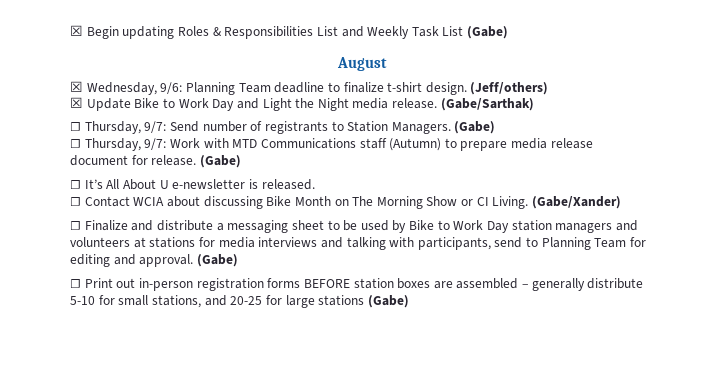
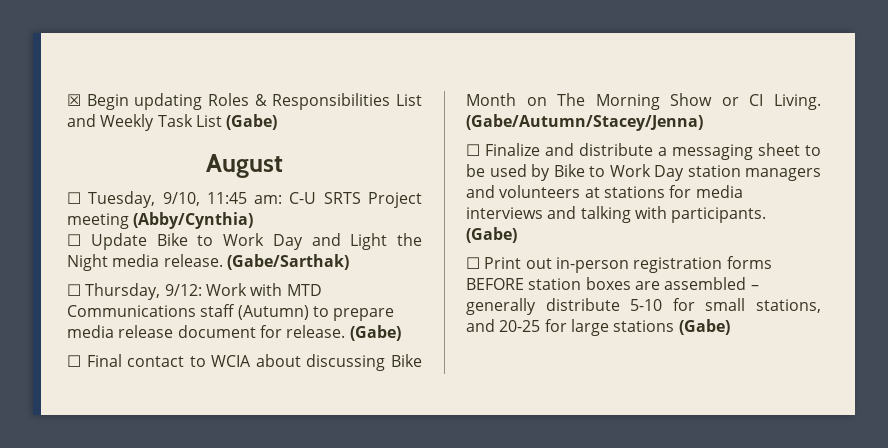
[70,81,549,95] [70,97,83,108] ☒ Wednesday, 9/6: Planning Team deadline to finalize t-shirt design. (Jeff/others) // ☒ -> [67,191,422,208] [67,212,254,229] [67,234,81,246] ☐ Tuesday, 9/10, 11:45 am: C-U SRTS Project meeting (Abby/Cynthia) // ☐
[144,121,496,134] [70,138,167,151] 9/7: Send number of registrants to Station Managers. (Gabe) // ☐ Thursday, 9/7: -> [164,284,202,296] 9/12:
[84,179,315,190] [70,196,130,207] It’s All About U e-newsletter is released. // ☐ Contact -> [86,354,206,367] Final contact to
[532,196,622,209] (Gabe/Xander) -> [466,114,703,131] (Gabe/Autumn/Stacey/Jenna)
[417,237,647,250] [70,254,194,267] participants, send to Planning Team for editing and approval. -> [671,207,767,223] participants.

